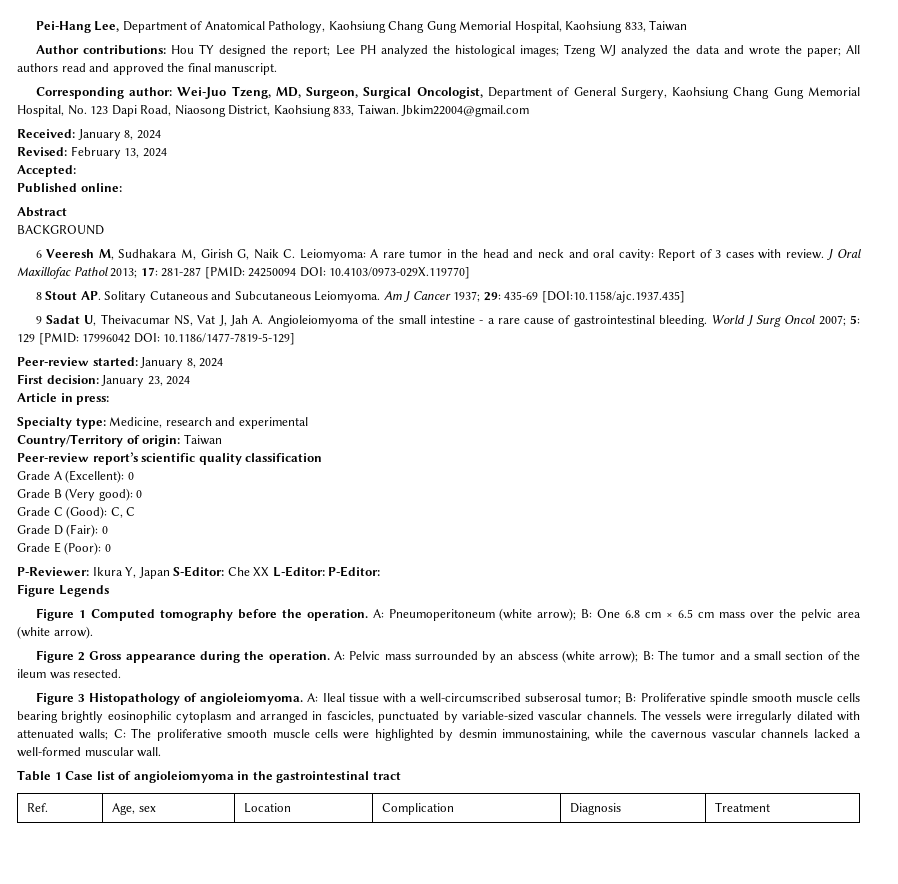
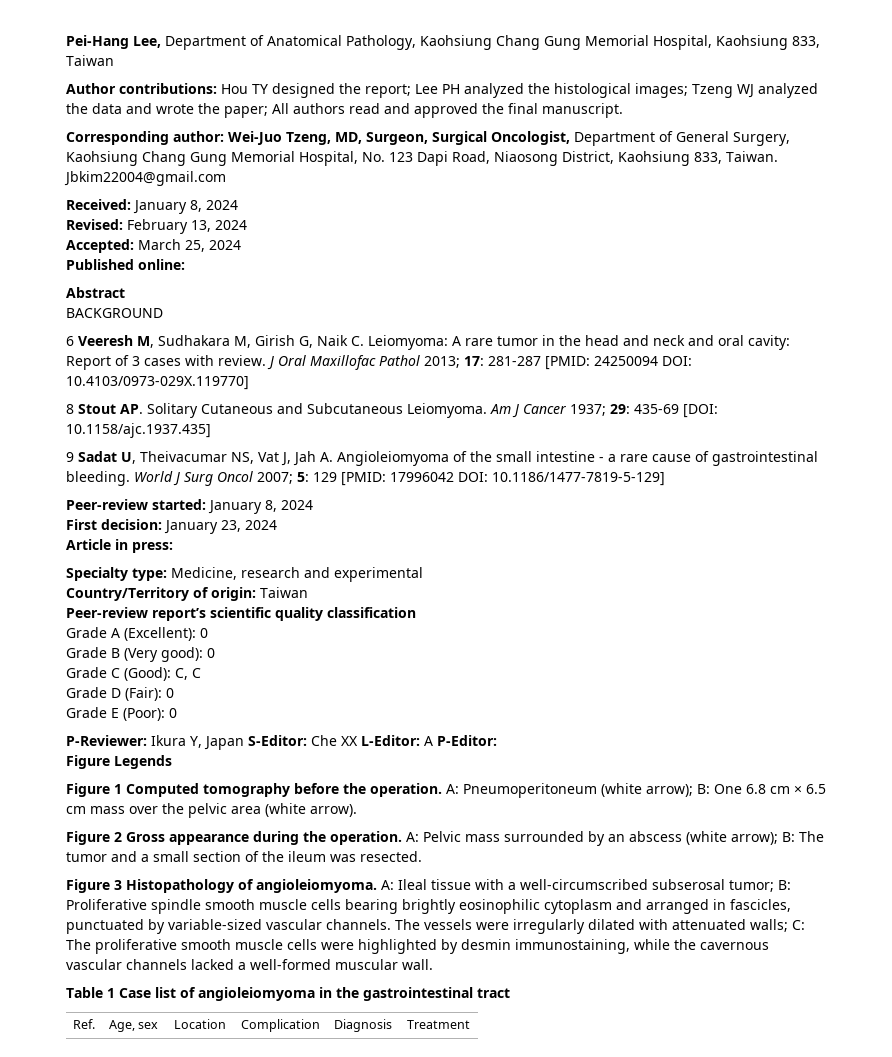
(76, 171) none -> [138,239,241,252] March 25, 2024
[541,291,685,303] [DOI:10.1158/ajc.1937.435] -> [683,404,718,418] [66,423,211,438] [DOI: 10.1158/ajc.1937.435]
(325, 571) none -> [424,736,433,746] A

